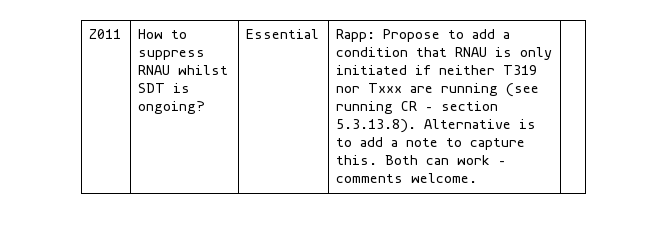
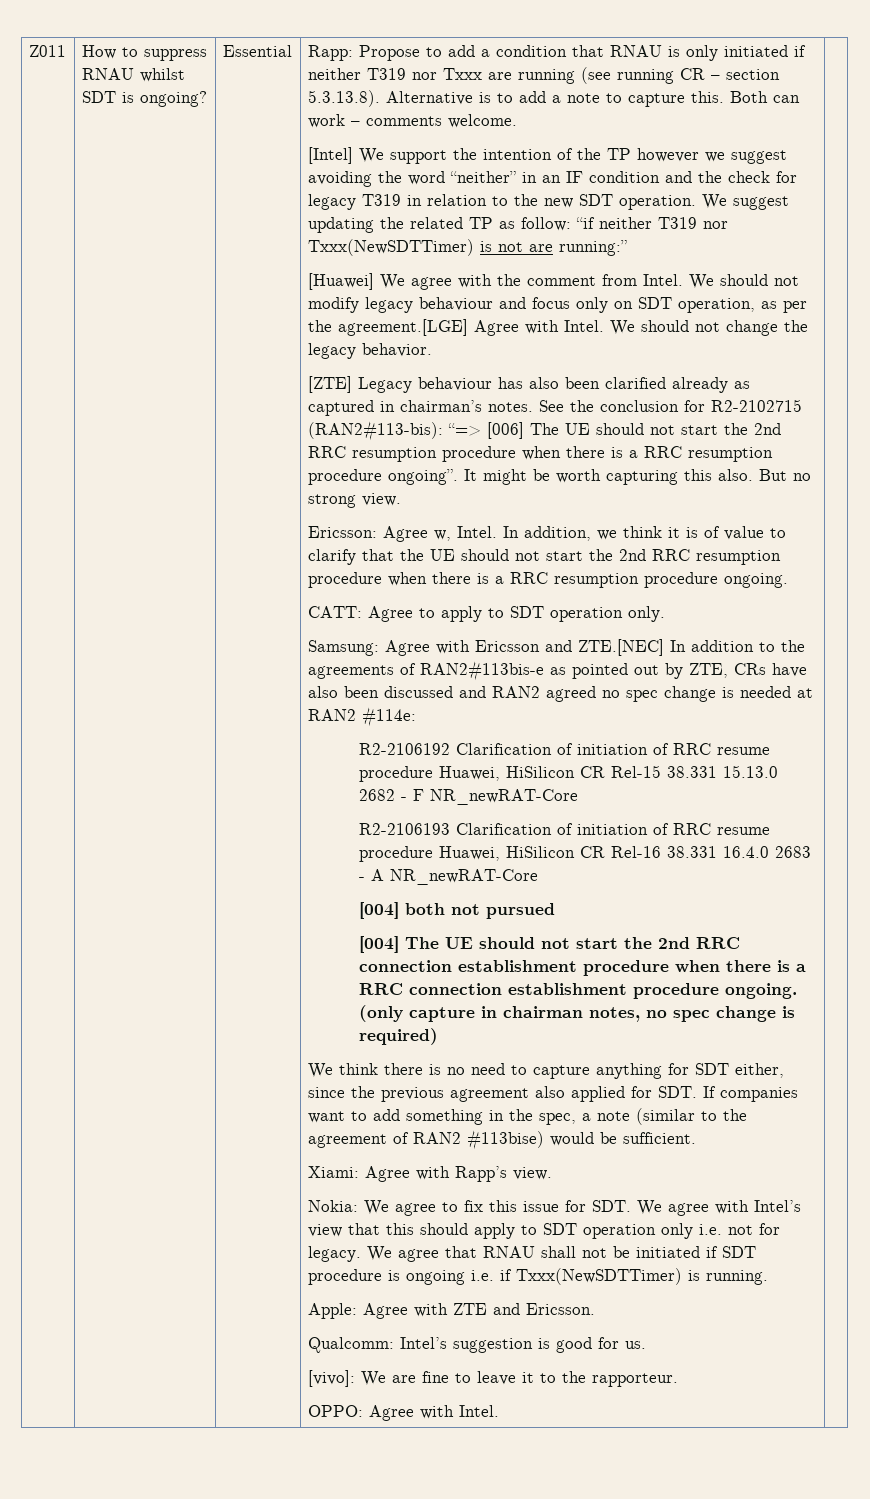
(478, 178) none -> [307,147,787,164] [307,171,797,187] [307,194,789,210] [307,217,728,233] [307,239,627,256] [307,273,799,290] [307,297,807,313] [307,319,808,336] [307,343,432,359] [307,376,750,393] [307,399,802,416] [307,421,781,441] [307,446,773,462] [307,469,811,485] [307,493,401,508] [307,526,786,542] [307,549,781,565] [307,572,788,588] [307,606,665,622] [307,639,805,656] [307,661,807,681] [307,686,813,702] [307,707,416,727] [359,743,771,755] [359,765,779,782] [359,789,579,805] [359,823,771,835] [359,846,812,862] [359,869,539,885] [359,902,556,919] [359,936,741,953] [359,960,807,976] [359,983,798,999] [359,1005,796,1022] [359,1028,439,1045] [307,1063,784,1079] [307,1086,798,1102] [307,1108,747,1125] [307,1130,696,1150] [307,1166,552,1182] [307,1200,801,1216] [307,1223,780,1239] [307,1246,756,1262] [307,1268,768,1285] [307,1303,595,1319] [307,1337,646,1353] [307,1370,678,1387] [307,1405,499,1421] // [Intel] We support the intention of the TP however we suggest avoiding the word “neither” in an IF condition and the check for legacy T319 in relation to the new SDT operation. We suggest updating the related TP as follow: “if neither T319 nor Txxx(NewSDTTimer) is not are running:” // [Huawei] We agree with the comment from Intel. We should not modify legacy behaviour and focus only on SDT operation, as per the agreement.[LGE] Agree with Intel. We should not change the legacy behavior. // [ZTE] Legacy behaviour has also been clarified already as captured in chairman’s notes. See the conclusion for R2-2102715 (RAN2#113-bis): “=> [006] The UE should not start the 2nd RRC resumption procedure when there is a RRC resumption procedure ongoing”. It might be worth capturing this also. But no strong view. // Ericsson: Agree w, Intel. In addition, we think it is of value to clarify that the UE should not start the 2nd RRC resumption procedure when there is a RRC resumption procedure ongoing. // CATT: Agree to apply to SDT operation only. // Samsung: Agree with Ericsson and ZTE.[NEC] In addition to the agreements of RAN2#113bis-e as pointed out by ZTE, CRs have also been discussed and RAN2 agreed no spec change is needed at RAN2 #114e: // R2-2106192 Clarification of initiation of RRC resume procedure Huawei, HiSilicon CR Rel-15 38.331 15.13.0 2682 - F NR_newRAT-Core // R2-2106193 Clarification of initiation of RRC resume procedure Huawei, HiSilicon CR Rel-16 38.331 16.4.0 2683 - A NR_newRAT-Core // [004] both not pursued // [004] The UE should not start the 2nd RRC connection establishment procedure when there is a RRC connection establishment procedure ongoing. (only capture in chairman notes, no spec change is required) // We think there is no need to capture anything for SDT either, since the previous agreement also applied for SDT. If companies want to add something in the spec, a note (similar to the agreement of RAN2 #113bise) would be sufficient. // Xiami: Agree with Rapp’s view. // Nokia: We agree to fix this issue for SDT. We agree with Intel’s view that this should apply to SDT operation only i.e. not for legacy. We agree that RNAU shall not be initiated if SDT procedure is ongoing i.e. if Txxx(NewSDTTimer) is running. // Apple: Agree with ZTE and Ericsson. // Qualcomm: Intel’s suggestion is good for us. // [vivo]: We are fine to leave it to the rapporteur. // OPPO: Agree with Intel.

